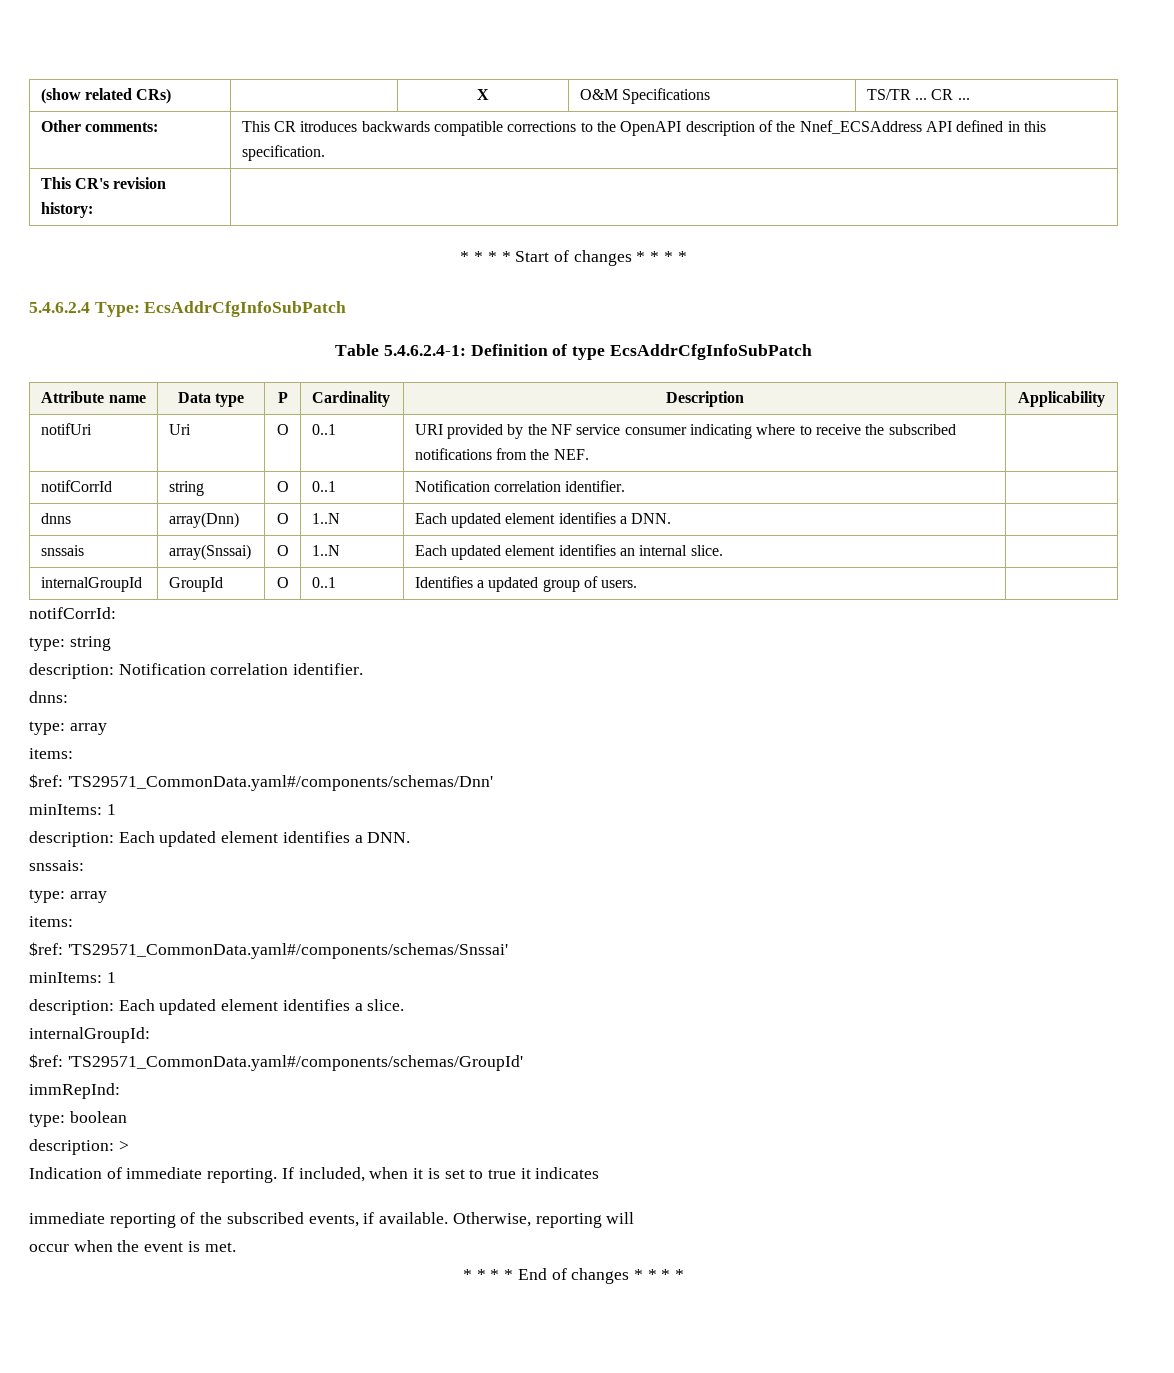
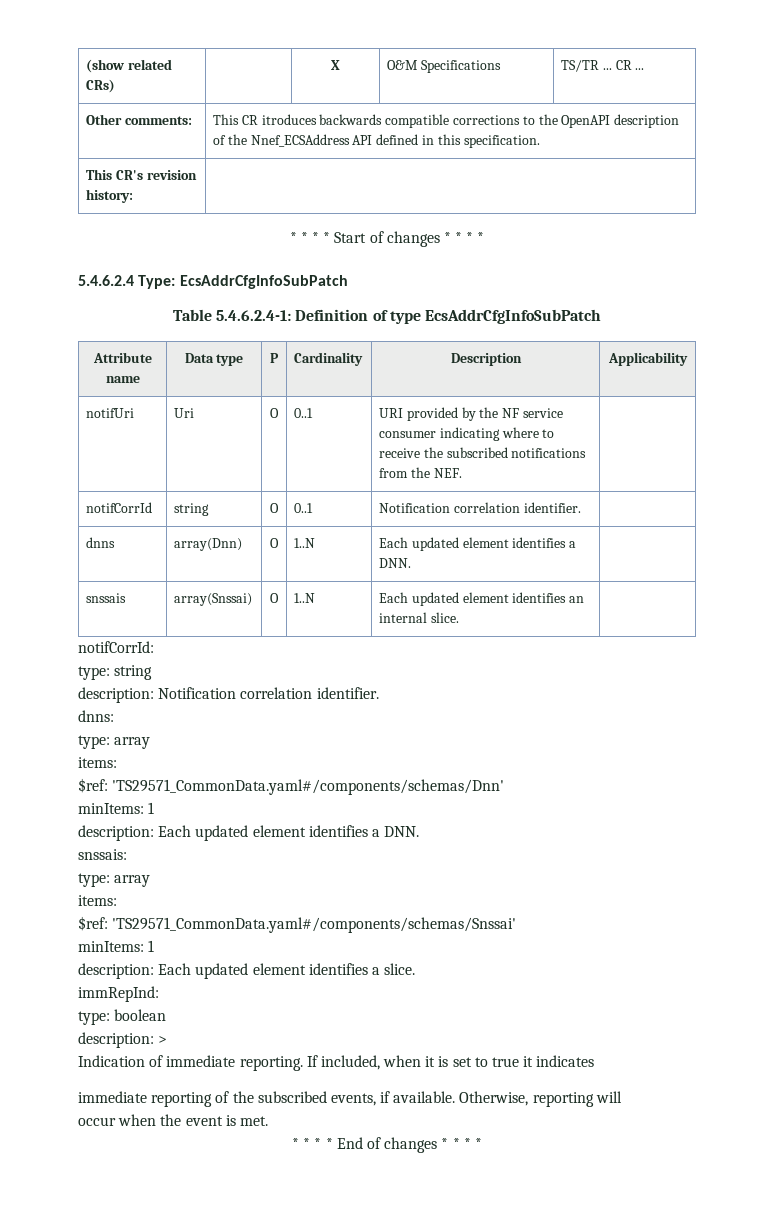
[40,577,142,592] [168,577,223,592] [276,577,289,588] [311,577,336,588] [414,576,638,592] // internalGroupId | GroupId | O | 0..1 | Identifies a updated group of users. | -> (459, 617) none
[29,1027,150,1043] [29,1054,523,1071] // internalGroupId: // $ref: 'TS29571_CommonData.yaml#/components/schemas/GroupId' -> (416, 969) none

